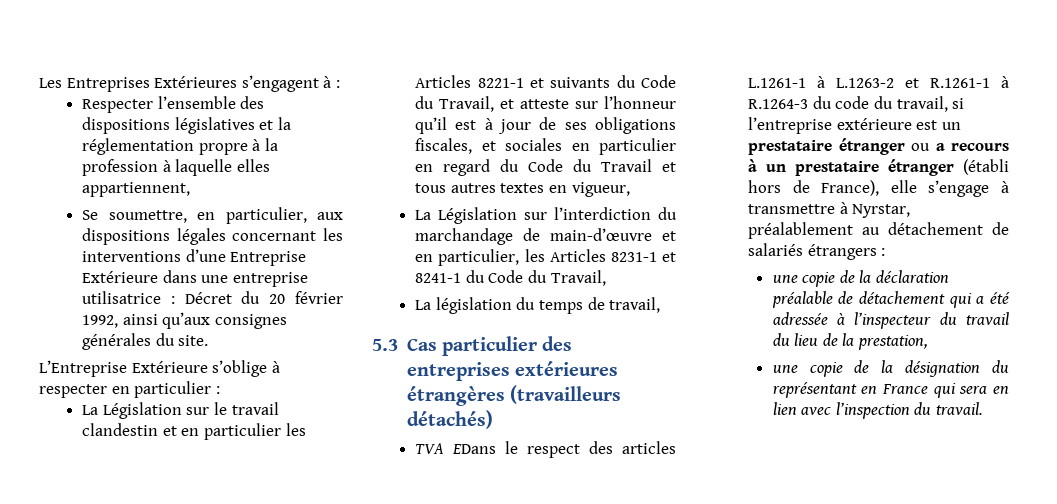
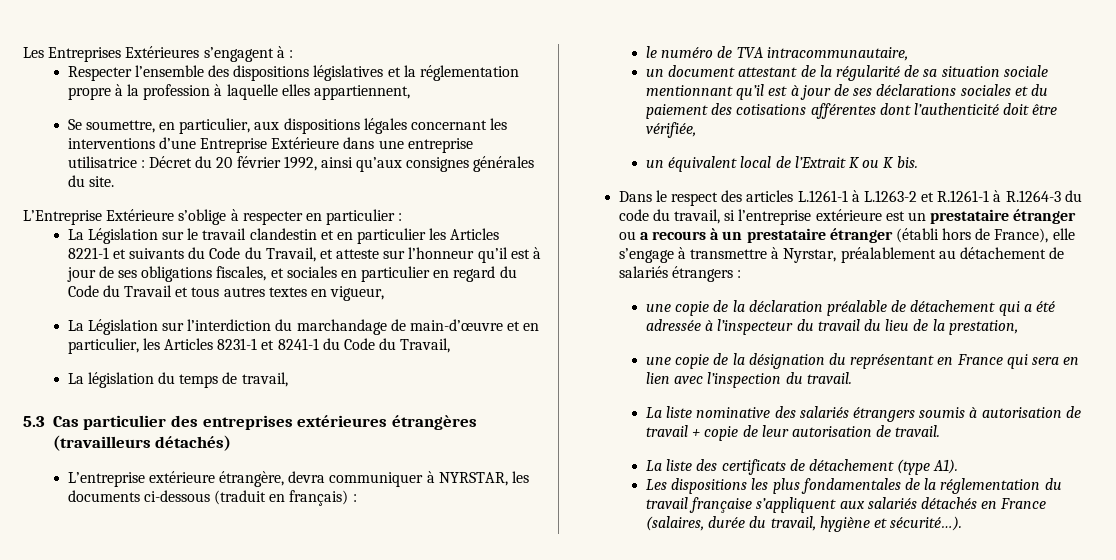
[415,443,497,454] TVA EDans -> [67,471,529,487] [67,490,357,506] [646,46,908,61] [646,65,1048,81] [646,84,1048,100] [646,103,1058,119] [646,122,697,138] [646,156,918,172] [618,191,652,202] L’entreprise extérieure étrangère, devra communiquer à NYRSTAR, les documents ci-dessous (traduit en français) : // le numéro de TVA intracommunautaire, // un document attestant de la régularité de sa situation sociale mentionnant qu’il est à jour de ses déclarations sociales et du paiement des cotisations afférentes dont l’authenticité doit être vérifiée, // un équivalent local de l’Extrait K ou K bis. // Dans
(984, 408) none -> [646,406,1081,422] [646,425,941,441] [646,459,959,475] [646,478,1062,494] [646,497,1047,513] [646,516,963,532] // La liste nominative des salariés étrangers soumis à autorisation de travail + copie de leur autorisation de travail. // La liste des certificats de détachement (type A1). // Les dispositions les plus fondamentales de la réglementation du travail française s’appliquent aux salariés détachés en France (salaires, durée du travail, hygiène et sécurité…).

